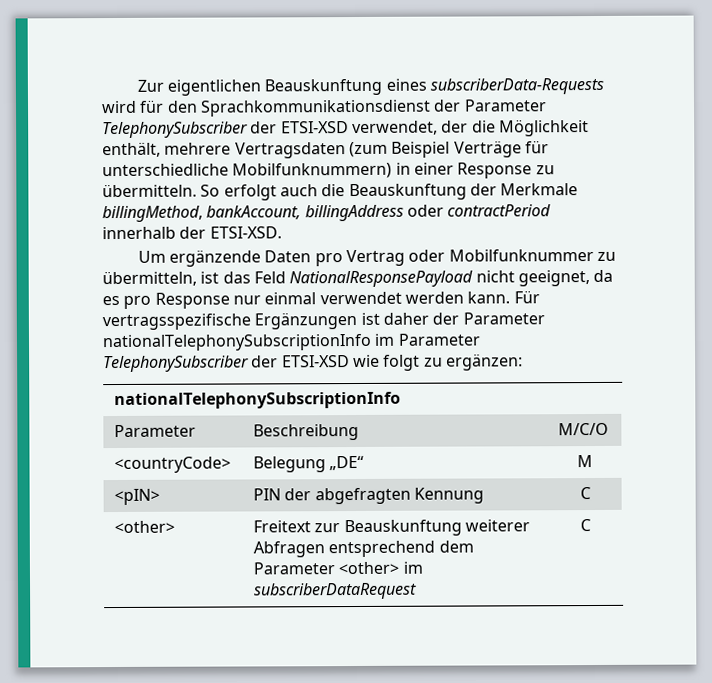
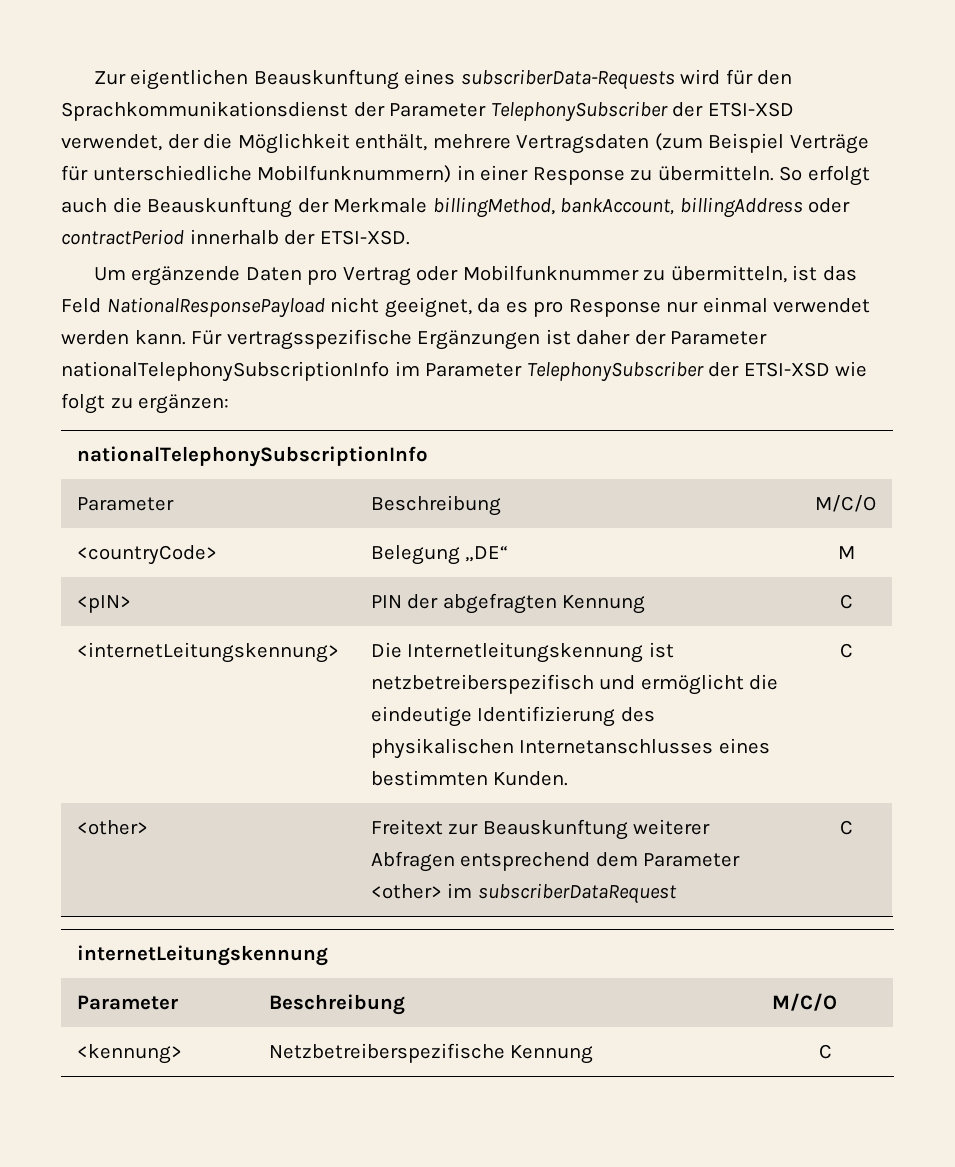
(591, 493) none -> [76,642,339,663] [370,642,674,663] [370,674,779,695] [370,706,655,727] [370,738,770,759] [370,770,569,786] [839,643,853,658] // <internetLeitungskennung> | Die Internetleitungskennung ist netzbetreiberspezifisch und ermöglicht die eindeutige Identifizierung des physikalischen Internetanschlusses eines bestimmten Kunden. | C
(591, 525) none -> [76,945,328,966] [76,995,178,1010] [268,994,405,1015] [771,993,837,1011] [76,1044,182,1064] [268,1043,594,1064] [818,1044,832,1059] // internetLeitungskennung // Parameter | Beschreibung | M/C/O // <kennung> | Netzbetreiberspezifische Kennung | C

